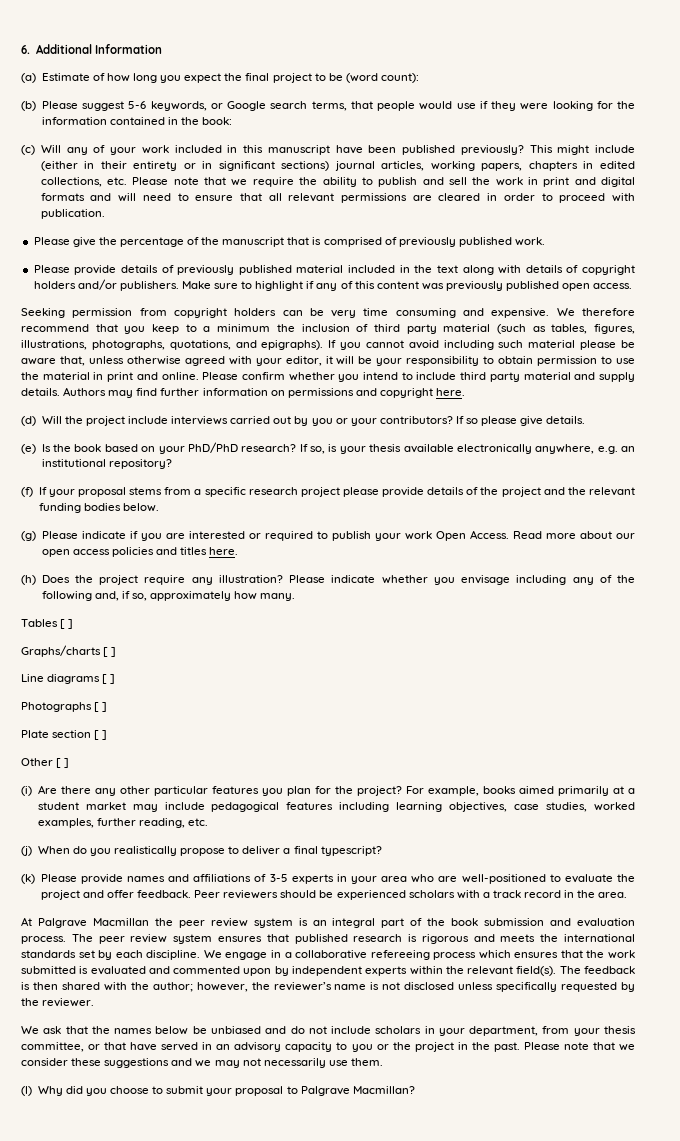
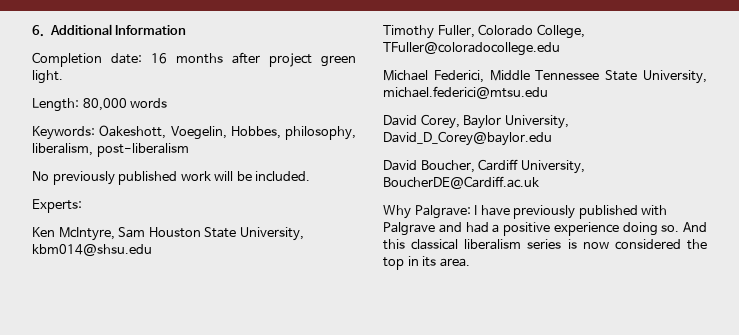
[21,73,420,83] [21,101,635,111] [41,117,233,125] [21,145,635,155] [40,161,635,171] [40,177,635,187] [40,193,635,203] [40,209,105,219] [33,237,546,247] [33,265,635,275] [33,279,633,291] [21,308,635,318] [21,324,635,334] [21,340,635,350] [21,356,635,366] [21,372,635,382] [21,387,466,398] [21,416,586,426] [21,442,635,454] [41,459,172,469] [21,487,635,497] [38,503,159,513] [21,530,635,541] [41,547,239,557] [21,575,635,585] [41,591,296,601] [21,619,74,629] [21,645,117,657] [21,674,116,684] [21,702,108,712] [21,730,108,740] [21,758,70,768] [21,785,635,796] [37,802,635,812] [37,818,209,828] [21,846,382,856] [21,874,635,884] [40,890,628,900] [21,917,635,928] [21,934,635,944] [21,950,635,960] [21,966,635,976] [21,982,635,992] [21,998,95,1007] [21,1026,636,1036] [21,1042,635,1052] [21,1058,383,1068] [21,1086,415,1096] (a) Estimate of how long you expect the final project to be (word count): // (b) Please suggest 5-6 keywords, or Google search terms, that people would use if they were looking for the information contained in the book: // (c) Will any of your work included in this manuscript have been published previously? This might include (either in their entirety or in significant sections) journal articles, working papers, chapters in edited collections, etc. Please note that we require the ability to publish and sell the work in print and digital formats and will need to ensure that all relevant permissions are cleared in order to proceed with publication. // Please give the percentage of the manuscript that is comprised of previously published work. // Please provide details of previously published material included in the text along with details of copyright holders and/or publishers. Make sure to highlight if any of this content was previously published open access. // Seeking permission from copyright holders can be very time consuming and expensive. We therefore recommend that you keep to a minimum the inclusion of third party material (such as tables, figures, illustrations, photographs, quotations, and epigraphs). If you cannot avoid including such material please be aware that, unless otherwise agreed with your editor, it will be your responsibility to obtain permission to use the material in print and online. Please confirm whether you intend to include third party material and supply details. Authors may find further information on permissions and copyright here. // (d) Will the project include interviews carried out by you or your contributors? If so please give details. // (e) Is the book based on your PhD/PhD research? If so, is your thesis available electronically anywhere, e.g. an institutional repository? // (f) If your proposal stems from a specific research project please provide details of the project and the relevant funding bodies below. // (g) Please indicate if you are interested or required to publish your work Open Access. Read more about our open access policies and titles here. // (h) Does the project require any illustration? Please indicate whether you envisage including any of the following and, if so, approximately how many. // Tables [ ] // Graphs/charts [ ] // Line diagrams [ ] // Photographs [ ] // Plate section [ ] // Other [ ] // (i) Are there any other particular features you plan for the project? For example, books aimed primarily at a student market may include pedagogical features including learning objectives, case studies, worked examples, further reading, etc. // (j) When do you realistically propose to deliver a final typescript? // (k) Please provide names and affiliations of 3-5 experts in your area who are well-positioned to evaluate the project and offer feedback. Peer reviewers should be experienced scholars with a track record in the area. // At Palgrave Macmillan the peer review system is an integral part of the book submission and evaluation process. The peer review system ensures that published research is rigorous and meets the international standards set by each discipline. We engage in a collaborative refereeing process which ensures that the work submitted is evaluated and commented upon by independent experts within the relevant field(s). The feedback is then shared with the author; however, the reviewer’s name is not disclosed unless specifically requested by the reviewer. // We ask that the names below be unbiased and do not include scholars in your department, from your thesis committee, or that have served in an advisory capacity to you or the project in the past. Please note that we consider these suggestions and we may not necessarily use them. // (l) Why did you choose to submit your proposal to Palgrave Macmillan? -> [32,52,356,67] [32,70,63,84] [32,98,168,112] [32,125,356,140] [32,143,189,157] [32,171,311,185] [32,199,82,213] [32,227,304,241] [32,244,152,256] [383,24,585,39] [383,42,560,56] [383,70,707,84] [383,86,548,99] [383,114,569,129] [383,131,552,146] [383,159,585,174] [383,176,539,189] [383,205,668,219] [383,222,707,236] [383,239,707,250] [383,256,470,270] Completion date: 16 months after project green light. // Length: 80,000 words // Keywords: Oakeshott, Voegelin, Hobbes, philosophy, liberalism, post-liberalism // No previously published work will be included. // Experts: // Ken McIntyre, Sam Houston State University, kbm014@shsu.edu // Timothy Fuller, Colorado College, TFuller@coloradocollege.edu // Michael Federici, Middle Tennessee State University, michael.federici@mtsu.edu // David Corey, Baylor University, David_D_Corey@baylor.edu // David Boucher, Cardiff University, BoucherDE@Cardiff.ac.uk // Why Palgrave: I have previously published with Palgrave and had a positive experience doing so. And this classical liberalism series is now considered the top in its area.

